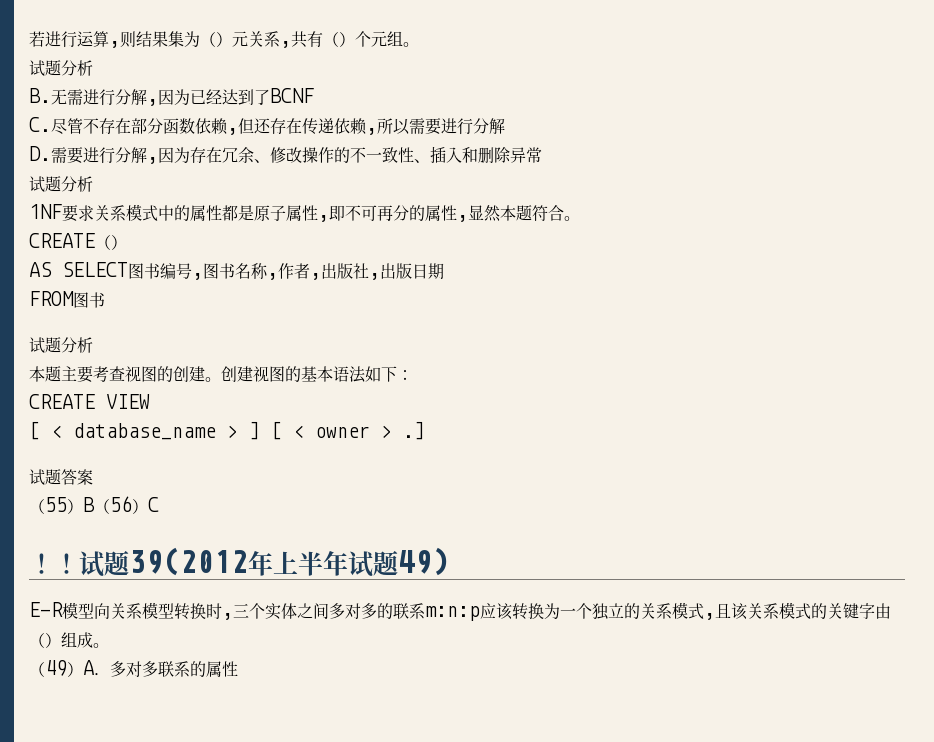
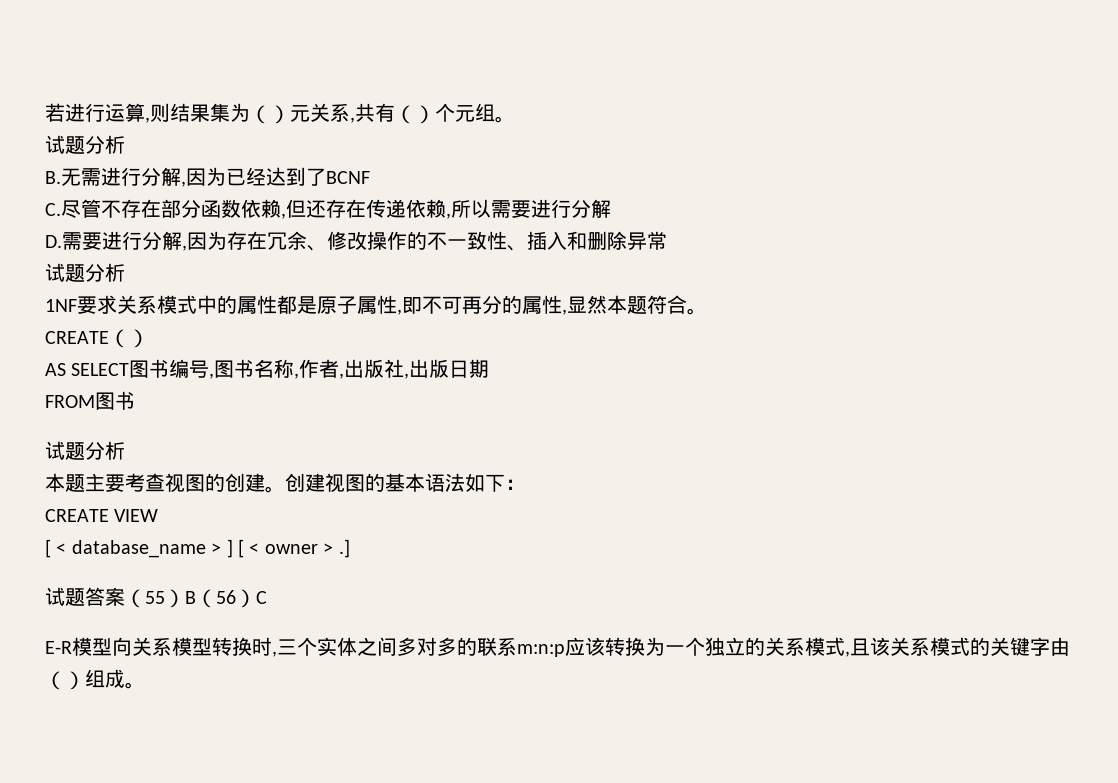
(93, 477) // -> (125, 596) none
[29,547,449,577] // ！！试题39(2012年上半年试题49) -> (267, 597) none
[29,660,238,677] // （49）A．多对多联系的属性 -> (145, 685) none

